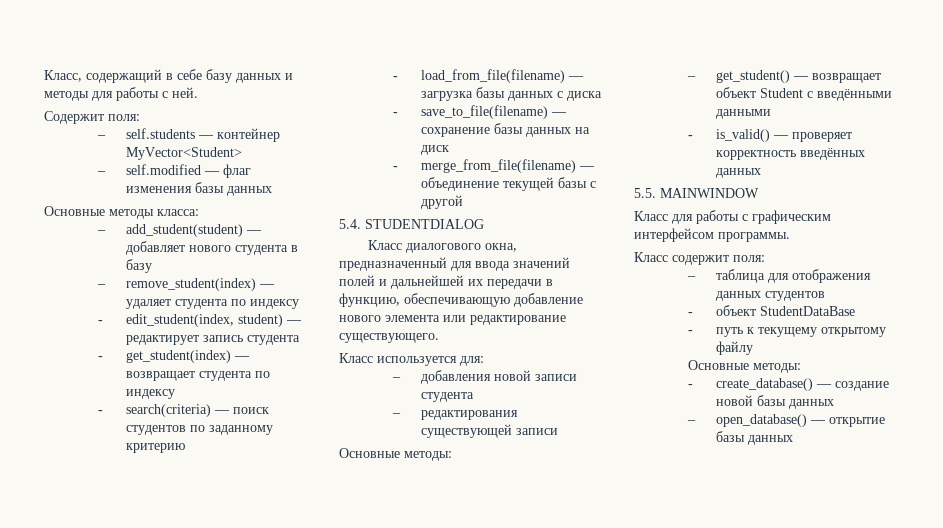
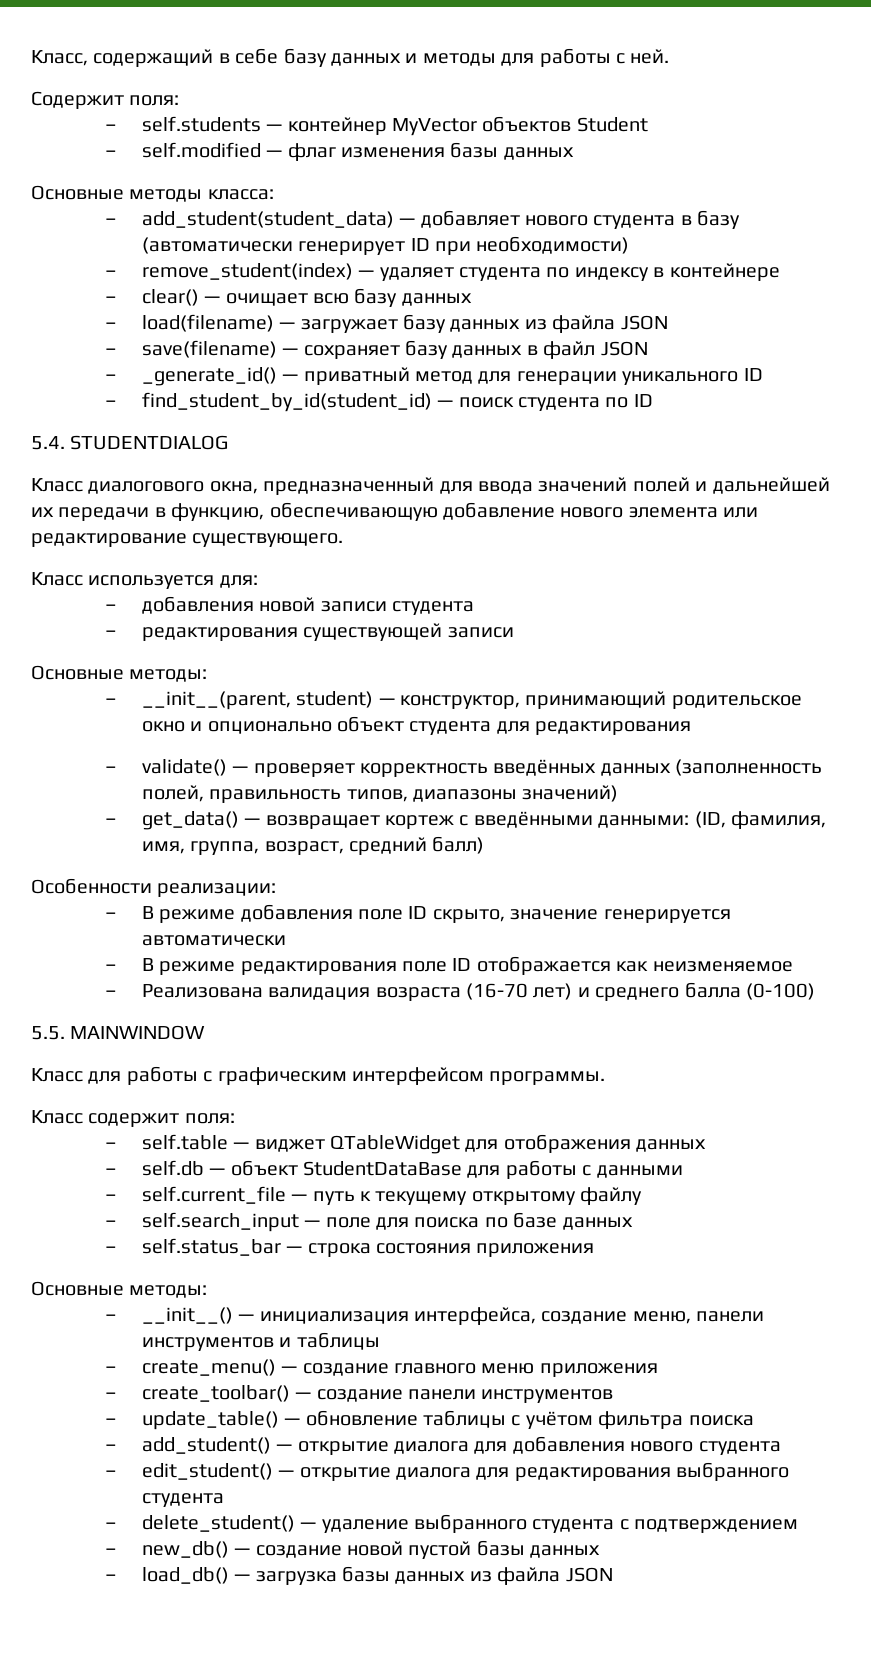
[125,147,242,160] MyVector<Student> -> [392,116,648,136] MyVector объектов Student
[125,224,243,237] add_student(student) -> [141,211,394,228] add_student(student_data)
(152, 266) none -> [141,236,630,255] (автоматически генерирует ID при необходимости)
[98,314,302,327] [125,335,300,345] [98,350,250,363] [125,371,270,381] [125,389,175,399] [98,404,269,417] [125,425,273,435] [125,443,185,453] [393,69,584,83] [420,87,602,101] [393,105,567,119] [420,123,590,137] [420,145,449,155] [393,159,595,173] [420,177,596,191] [420,195,463,209] // - edit_student(index, student) — редактирует запись студента // - get_student(index) — возвращает студента по индексу // - search(criteria) — поиск студентов по заданному критерию // - load_from_file(filename) — загрузка базы данных с диска // - save_to_file(filename) — сохранение базы данных на диск // - merge_from_file(filename) — объединение текущей базы с другой -> [653,263,780,281] [104,288,472,307] [104,314,668,333] [104,340,648,359] [104,367,763,386] [104,392,653,412] в контейнере // – clear() — очищает всю базу данных // – load(filename) — загружает базу данных из файла JSON // – save(filename) — сохраняет базу данных в файл JSON // – _generate_id() — приватный метод для генерации уникального ID // – find_student_by_id(student_id) — поиск студента по ID
[715,70,881,83] [715,87,892,101] [715,109,771,119] [688,129,770,142] get_student() — возвращает объект Student с введёнными данными // - is_valid() -> [141,691,802,710] [141,716,692,735] [104,759,227,776] __init__(parent, student) — конструктор, принимающий родительское окно и опционально объект студента для редактирования // – validate()
(761, 173) none -> [675,759,823,776] [141,785,619,803] [104,811,827,830] [141,836,485,855] [31,878,277,897] [104,904,731,923] [141,935,286,946] [104,956,793,975] [104,982,816,1001] (заполненность полей, правильность типов, диапазоны значений) // – get_data() — возвращает кортеж с введёнными данными: (ID, фамилия, имя, группа, возраст, средний балл) // Особенности реализации: // – В режиме добавления поле ID скрыто, значение генерируется автоматически // – В режиме редактирования поле ID отображается как неизменяемое // – Реализована валидация возраста (16-70 лет) и среднего балла (0-100)
[715,269,765,283] таблица -> [141,1134,461,1154] self.table — виджет QTableWidget
[764,291,825,301] [688,312,694,316] студентов // - -> [104,1160,226,1176] // – self.db —
[688,330,694,334] // - -> [467,1160,683,1179] [104,1186,308,1204] для работы с данными // – self.current_file —
[688,360,802,373] [688,378,813,391] Основные методы: // - create_database() -> [104,1212,633,1232] [104,1238,595,1257] [31,1281,208,1298] [104,1307,765,1325] [141,1332,380,1351] [104,1359,658,1377] [104,1385,614,1403] [104,1410,754,1430] [104,1436,781,1455] [104,1462,790,1481] [141,1493,224,1507] [104,1514,799,1533] [104,1541,229,1558] – self.search_input — поле для поиска по базе данных // – self.status_bar — строка состояния приложения // Основные методы: // – __init__() — инициализация интерфейса, создание меню, панели инструментов и таблицы // – create_menu() — создание главного меню приложения // – create_toolbar() — создание панели инструментов // – update_table() — обновление таблицы с учётом фильтра поиска // – add_student() — открытие диалога для добавления нового студента // – edit_student() — открытие диалога для редактирования выбранного студента // – delete_student() — удаление выбранного студента с подтверждением // – new_db()
(753, 400) none -> [408,1541,472,1559] пустой
[715,414,885,427] [715,431,793,445] open_database() — открытие базы данных -> [141,1566,613,1585] load_db() — загрузка базы данных из файла JSON

